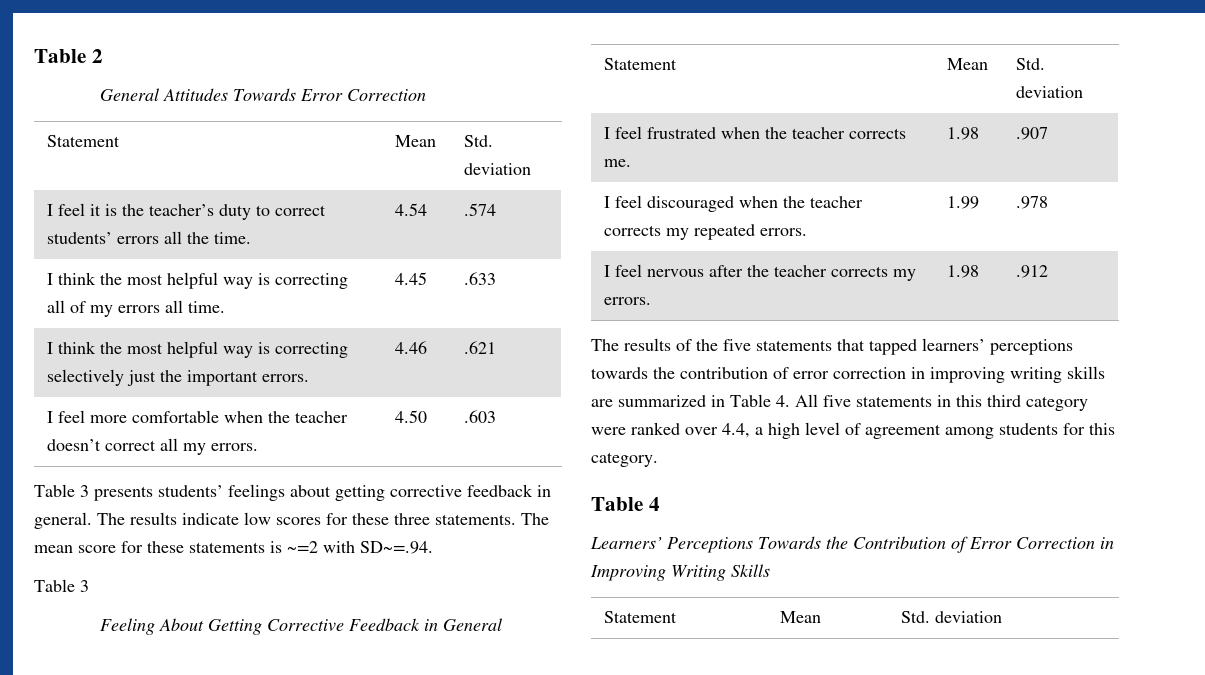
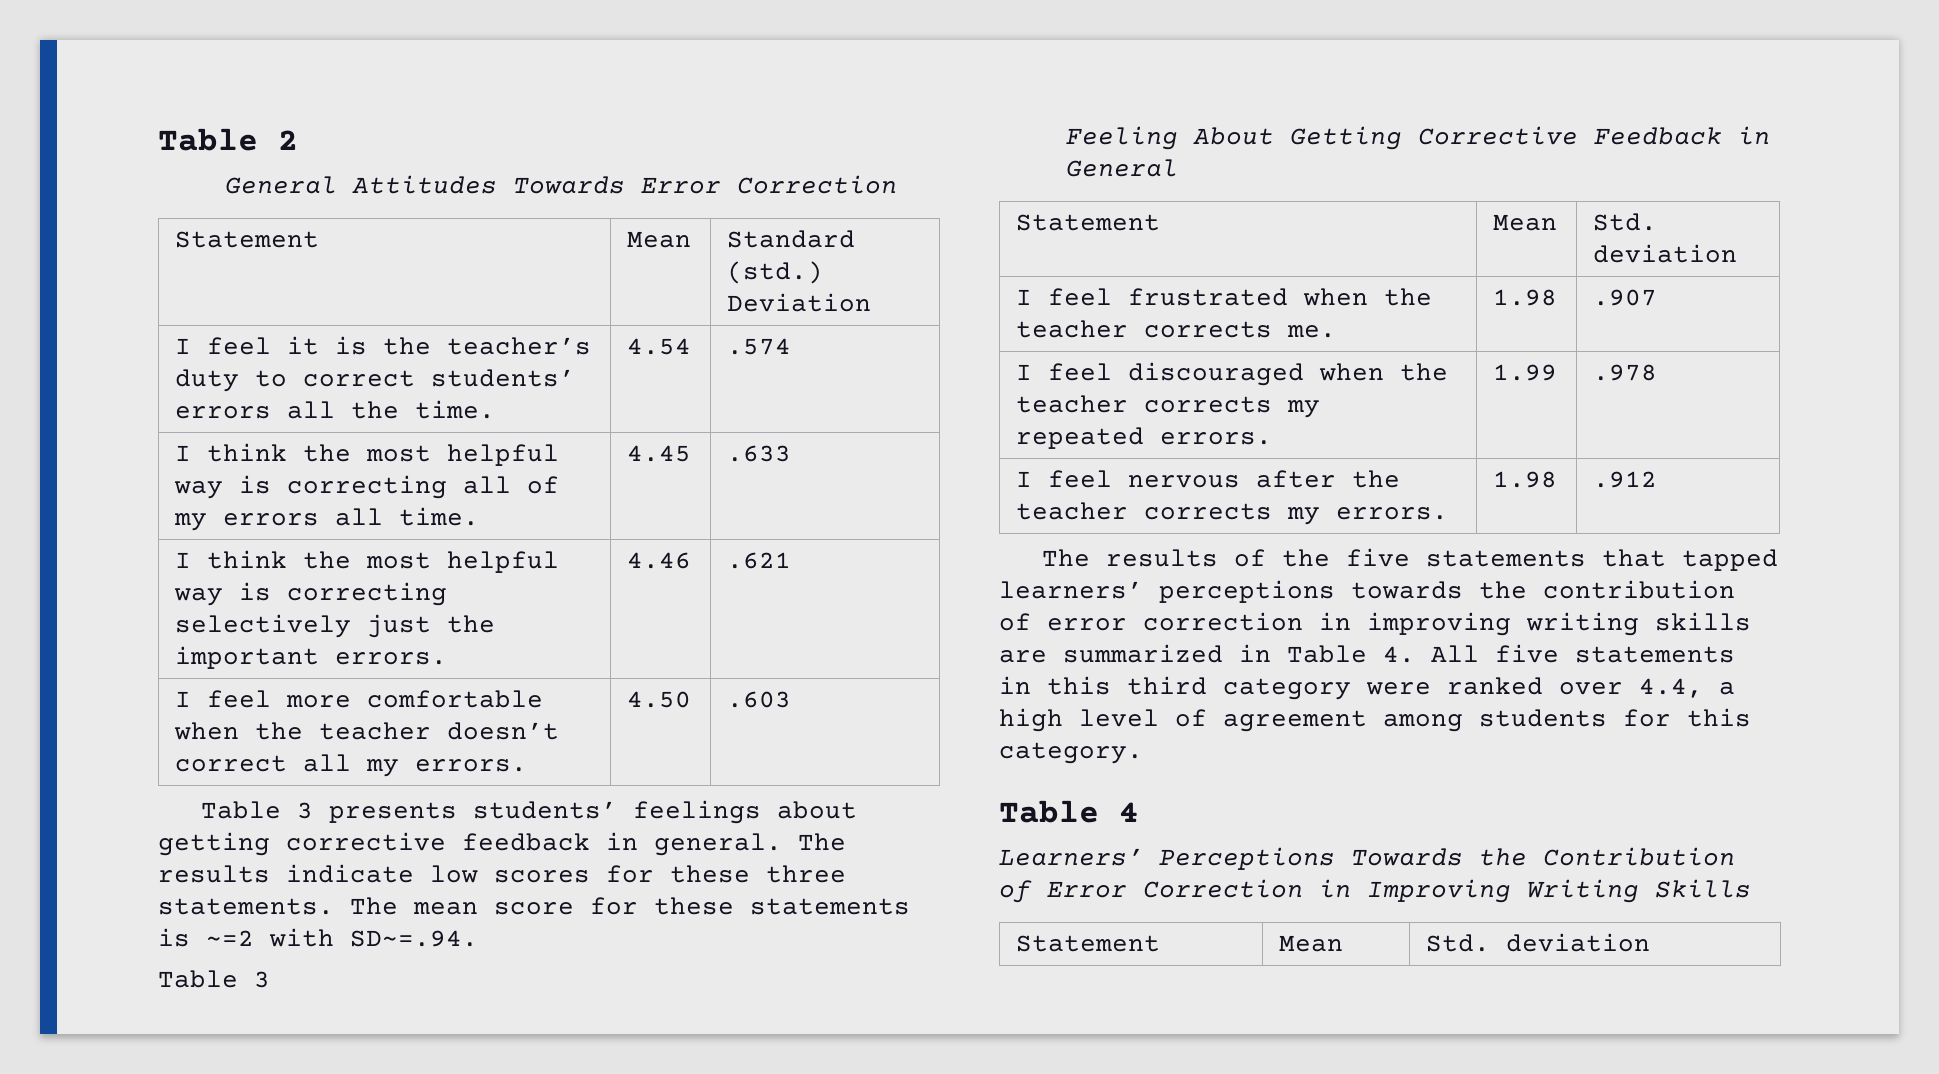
[464,135,494,147] [464,163,532,175] Std. deviation -> [727,230,856,248] [727,261,824,284] [727,293,872,312] Standard (std.) Deviation

